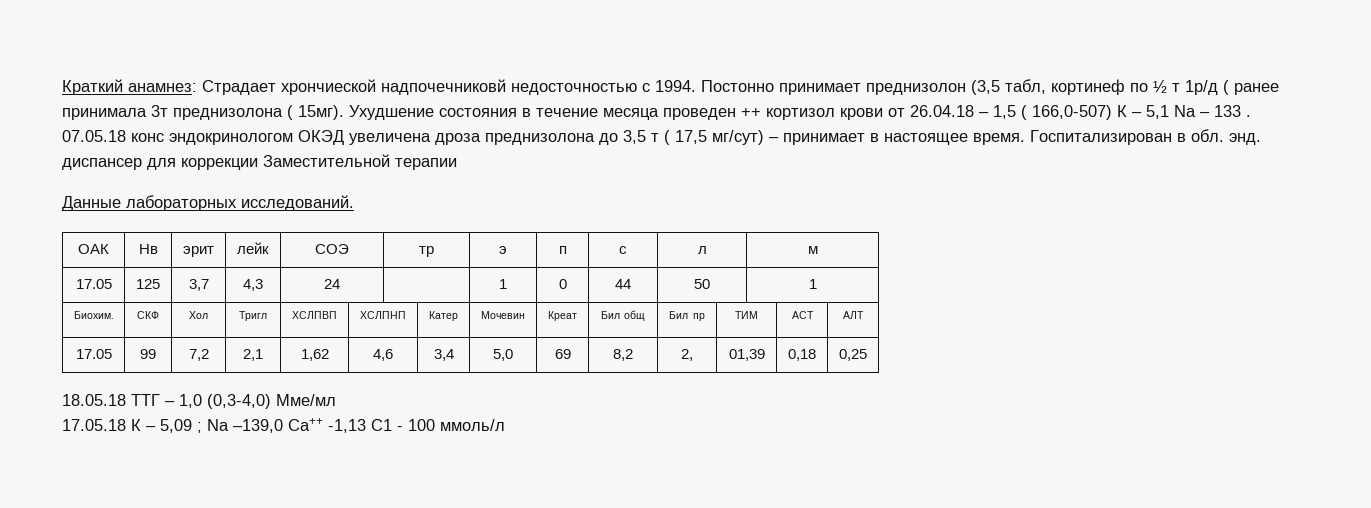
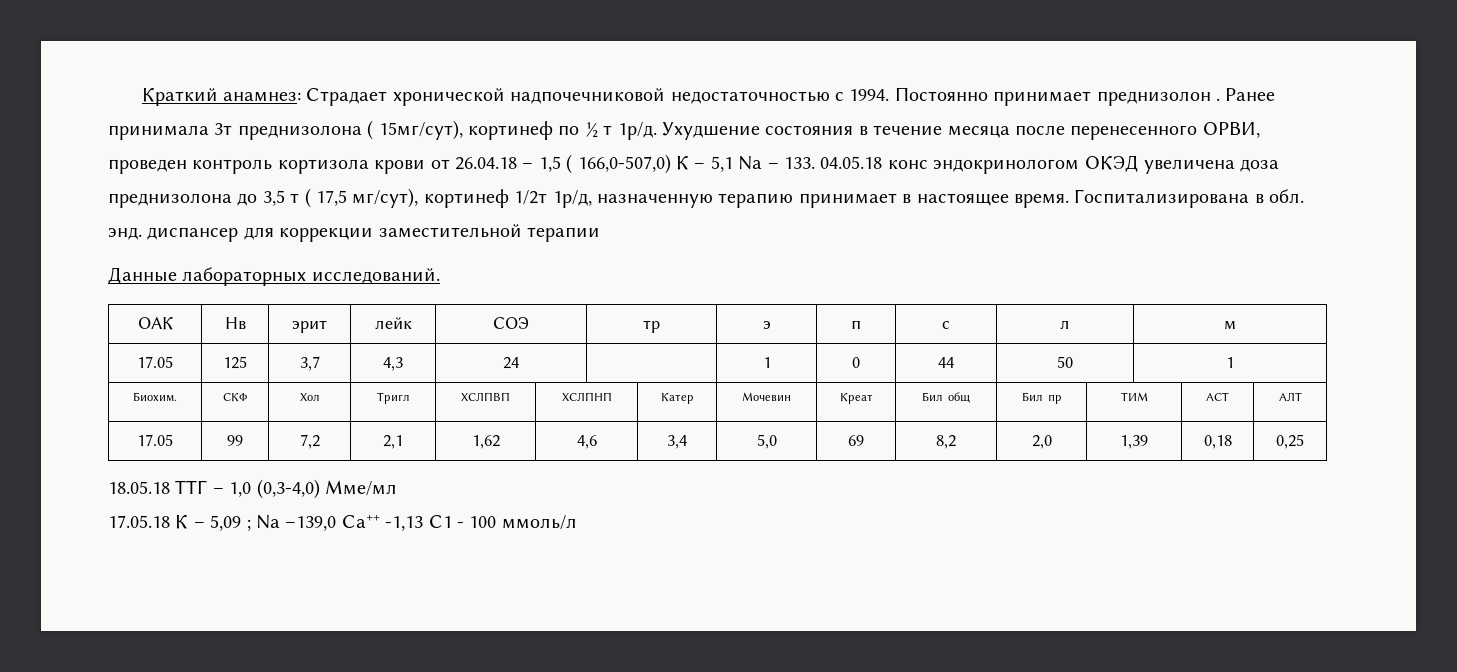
[281,79,637,95] хрончиеской надпочечниковй недосточностью -> [392,88,830,106] хронической надпочечниковой недостаточностью
[701,80,774,92] Постонно -> [894,87,988,101] Постоянно
[971,79,1279,95] [62,105,344,120] (3,5 табл, кортинеф по ½ т 1р/д ( ранее принимала 3т преднизолона ( 15мг). -> [1216,88,1276,101] [108,120,657,140] . Ранее принимала 3т преднизолона ( 15мг/сут), кортинеф по ½ т 1р/д.
[663,108,835,120] проведен ++ кортизол -> [1014,122,1260,140] [108,159,369,174] после перенесенного ОРВИ, проведен контроль кортизола
[1032,105,1112,120] 166,0-507) -> [577,154,671,174] 166,0-507,0)
[1214,105,1251,117] [62,130,126,142] 133 . 07.05.18 -> [783,156,883,169] 133. 04.05.18
[435,133,481,145] дроза -> [1240,159,1280,172] доза
[712,130,779,145] мг/сут) – -> [352,188,794,208] мг/сут), кортинеф 1/2т 1р/д, назначенную терапию
[1030,130,1172,145] Госпитализирован -> [1074,189,1250,208] Госпитализирована
[263,154,390,167] Заместительной -> [378,224,522,238] заместительной
[681,349,694,361] [728,349,765,361] 2, | 01,39 -> [1031,435,1052,449] [1120,435,1148,449] 2,0 | 1,39

